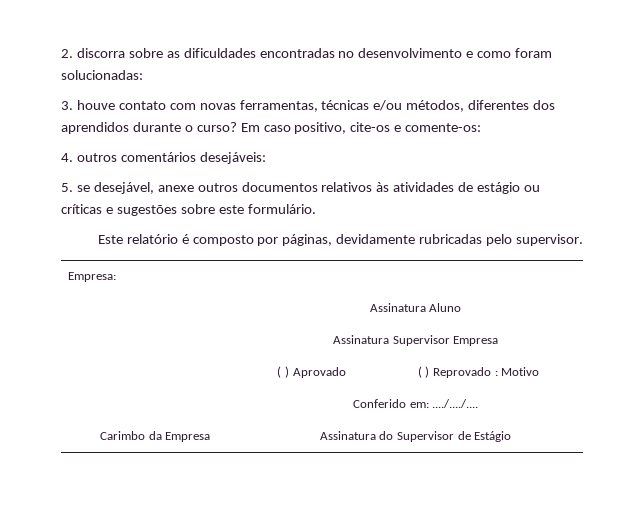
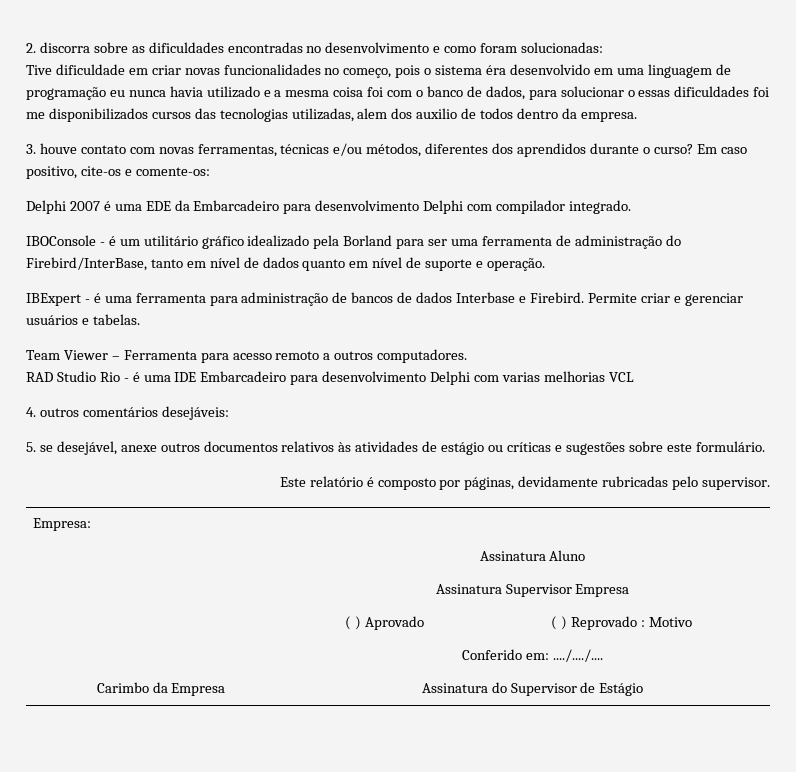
(143, 75) none -> [26,64,731,78] [26,86,770,100] [26,108,637,122] // Tive dificuldade em criar novas funcionalidades no começo, pois o sistema éra desenvolvido em uma linguagem de programação eu nunca havia utilizado e a mesma coisa foi com o banco de dados, para solucionar o essas dificuldades foi me disponibilizados cursos das tecnologias utilizadas, alem dos auxilio de todos dentro da empresa.
(482, 127) none -> [26,200,631,214] [26,235,681,249] [26,257,545,271] [26,292,743,306] [26,314,140,325] [26,349,468,363] [26,371,634,385] // Delphi 2007 é uma EDE da Embarcadeiro para desenvolvimento Delphi com compilador integrado. // IBOConsole - é um utilitário gráfico idealizado pela Borland para ser uma ferramenta de administração do Firebird/InterBase, tanto em nível de dados quanto em nível de suporte e operação. // IBExpert - é uma ferramenta para administração de bancos de dados Interbase e Firebird. Permite criar e gerenciar usuários e tabelas. // Team Viewer – Ferramenta para acesso remoto a outros computadores. // RAD Studio Rio - é uma IDE Embarcadeiro para desenvolvimento Delphi com varias melhorias VCL

